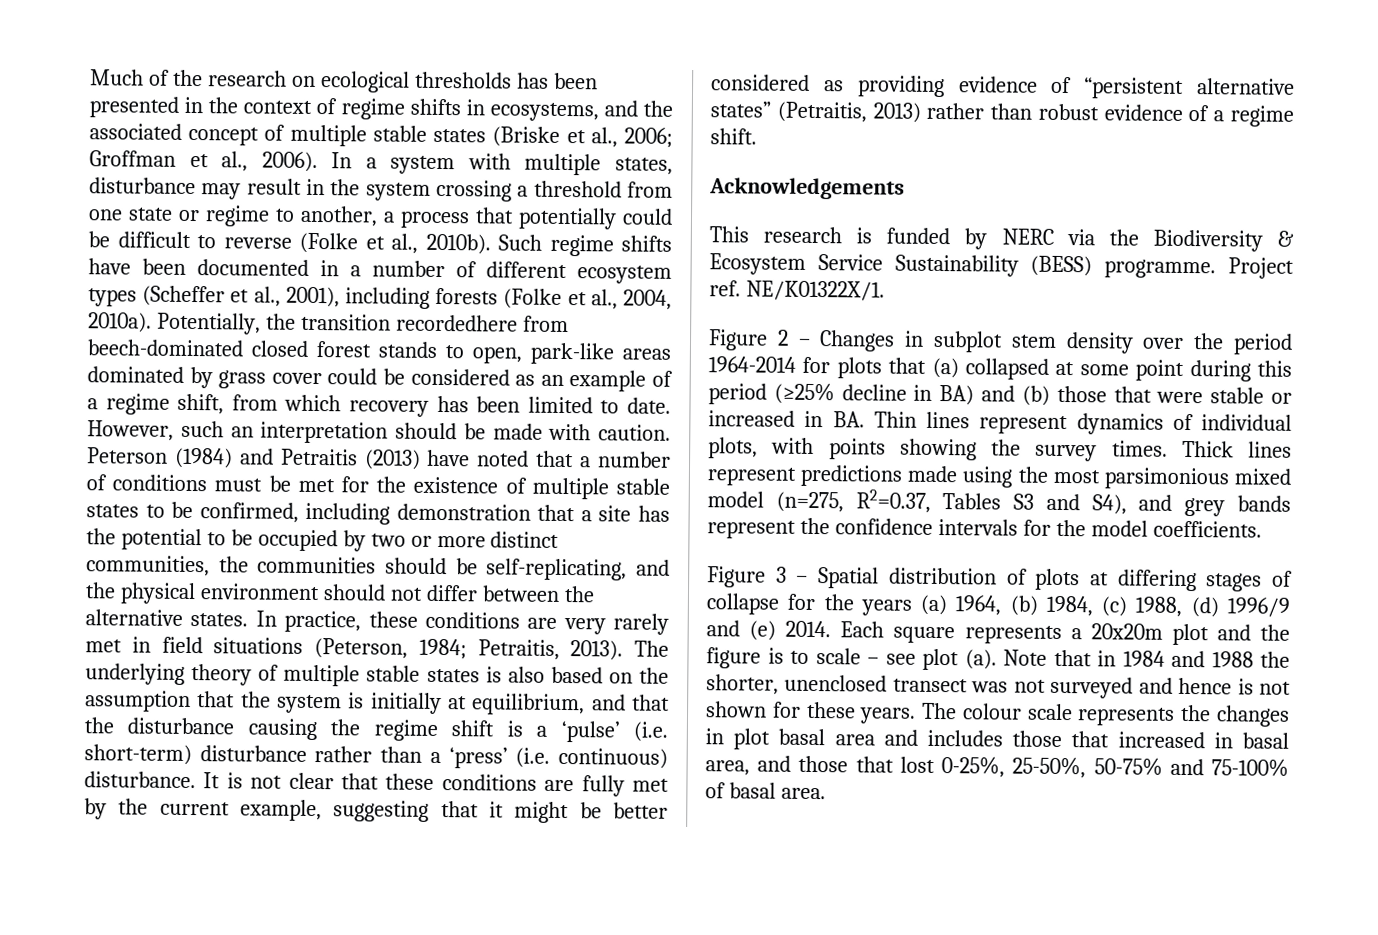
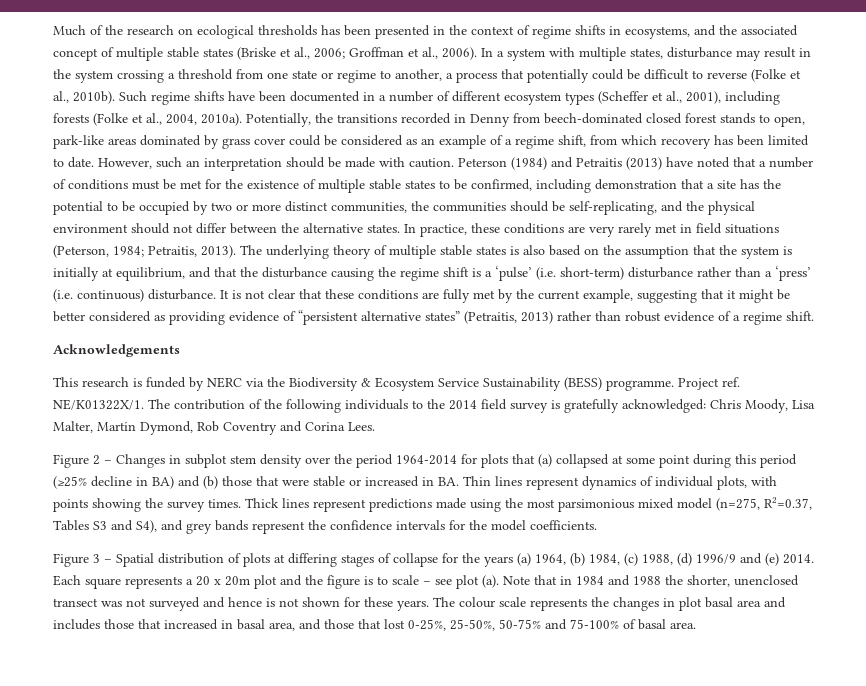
[300,313,518,332] transition recordedhere -> [337,113,510,127] transitions recorded in Denny
(885, 290) none -> [148,399,815,413] [53,421,375,435] The contribution of the following individuals to the 2014 field survey is gratefully acknowledged: Chris Moody, Lisa Malter, Martin Dymond, Rob Coventry and Corina Lees.
[1090,623,1163,640] 20x20m -> [196,576,250,586] 20 x 20m

